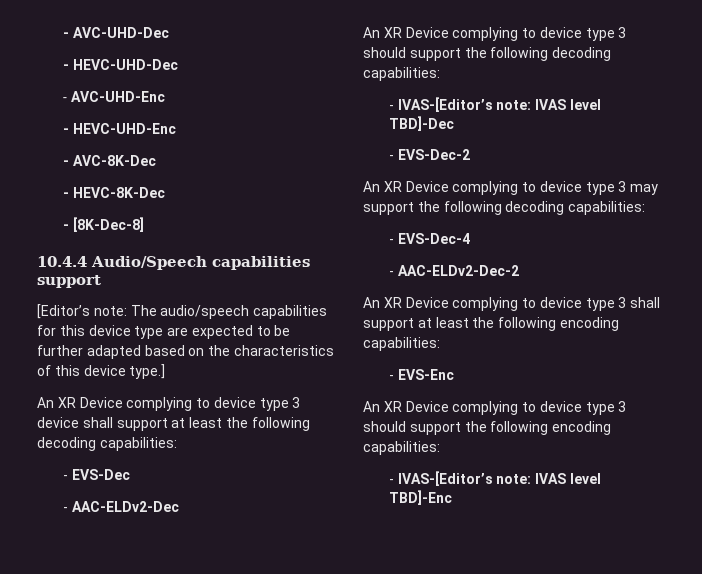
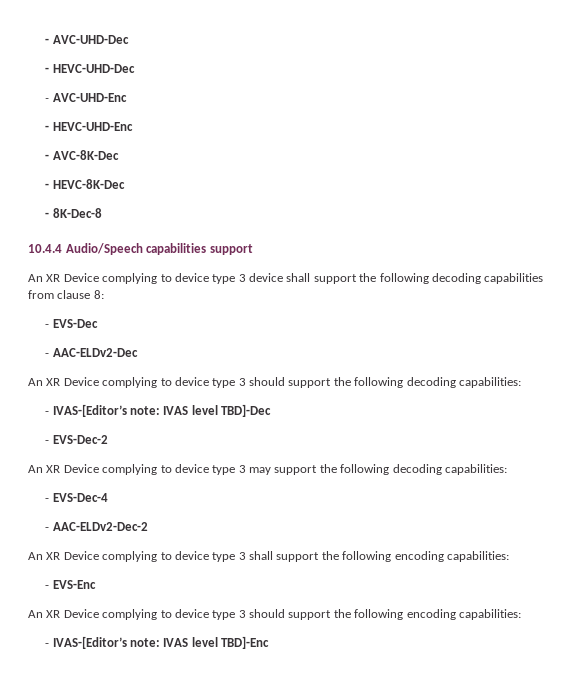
[72,217,144,232] [8K-Dec-8] -> [52,208,102,218] 8K-Dec-8
[37,304,328,319] [37,325,291,339] [37,345,334,359] [37,364,166,379] // [Editor’s note: The audio/speech capabilities for this device type are expected to be further adapted based on the characteristics of this device type.] -> (253, 249) none
[171,417,310,431] [37,437,177,451] at least the following decoding capabilities: -> [359,273,544,284] [28,290,104,299] the following decoding capabilities from clause 8:
[417,317,469,328] at least -> (320, 557) none

